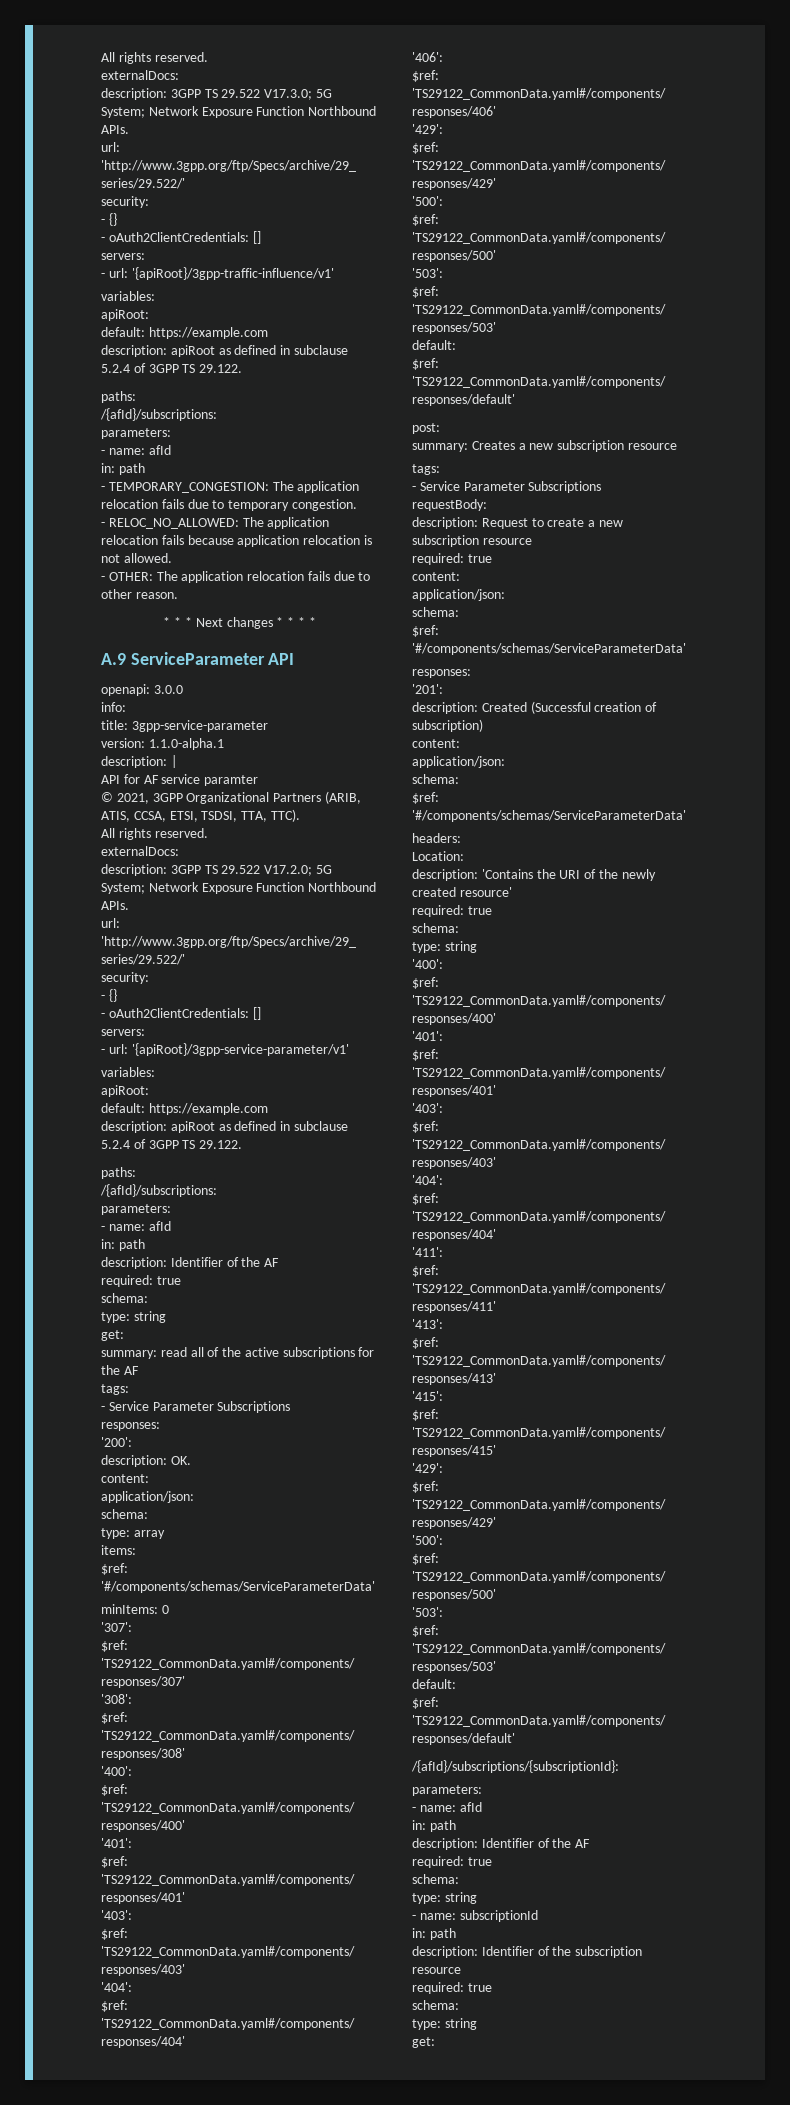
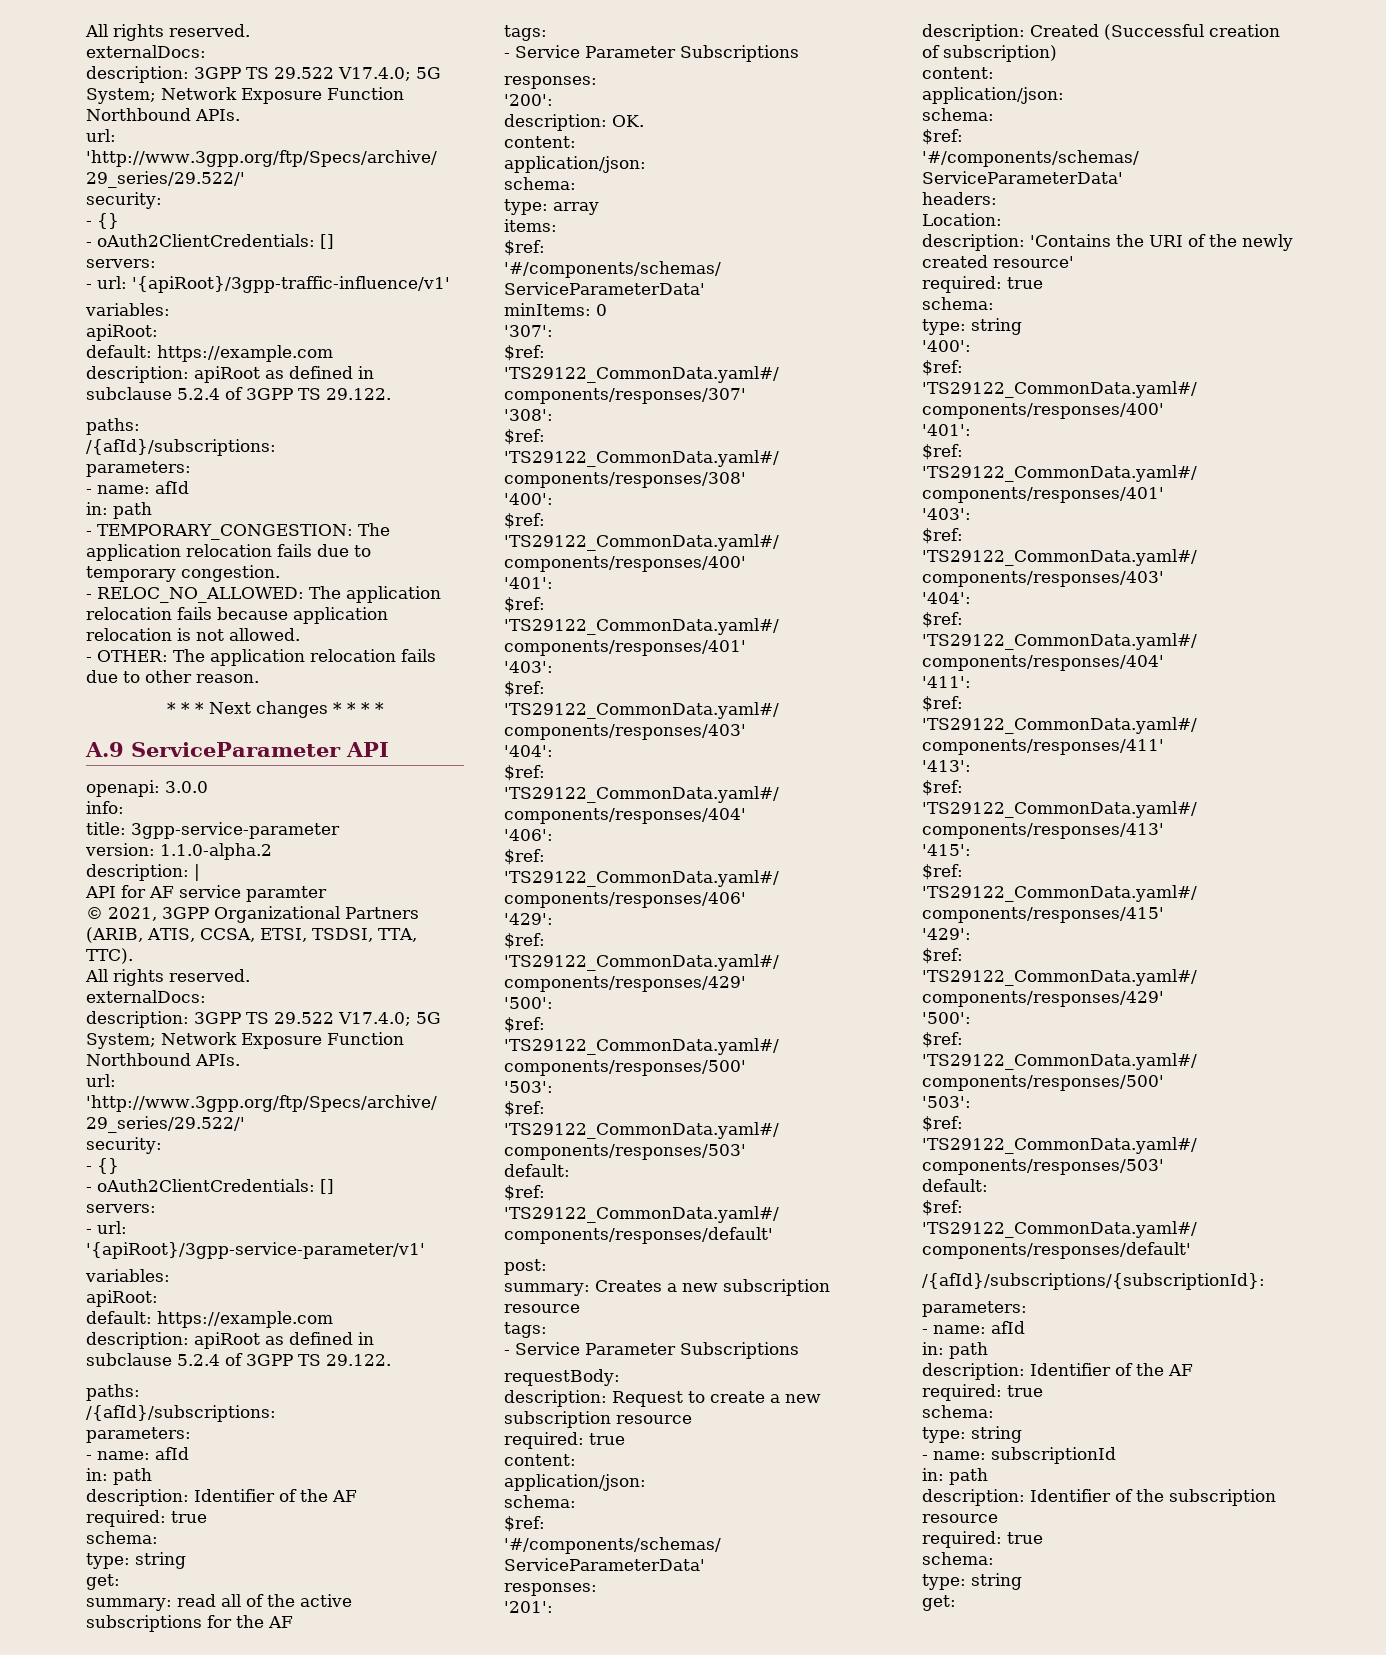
[101,52,208,64] [101,70,179,80] [101,88,313,100] All rights reserved. // externalDocs: // description: 3GPP TS 29.522 V17.3.0; -> [85,24,250,41] [86,45,206,58] [86,66,411,83] All rights reserved. // externalDocs: // description: 3GPP TS 29.522 V17.4.0;
[148,738,224,750] 1.1.0-alpha.1 -> [160,843,272,860] 1.1.0-alpha.2
[264,865,313,876] V17.2.0; -> [338,1012,411,1026] V17.4.0;

